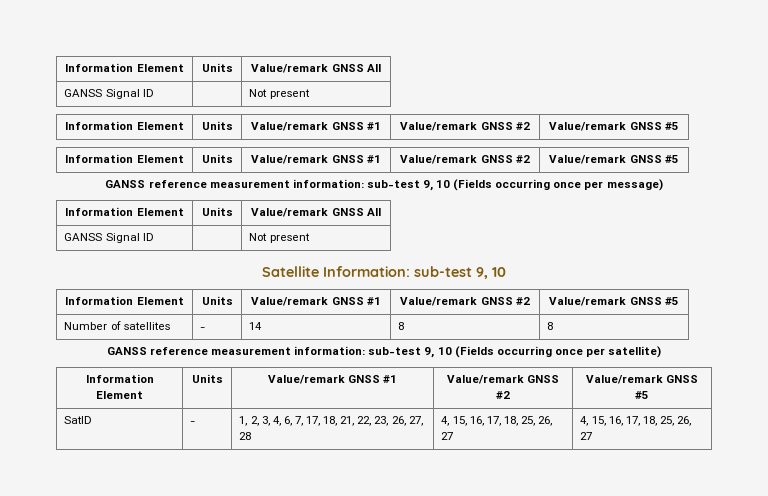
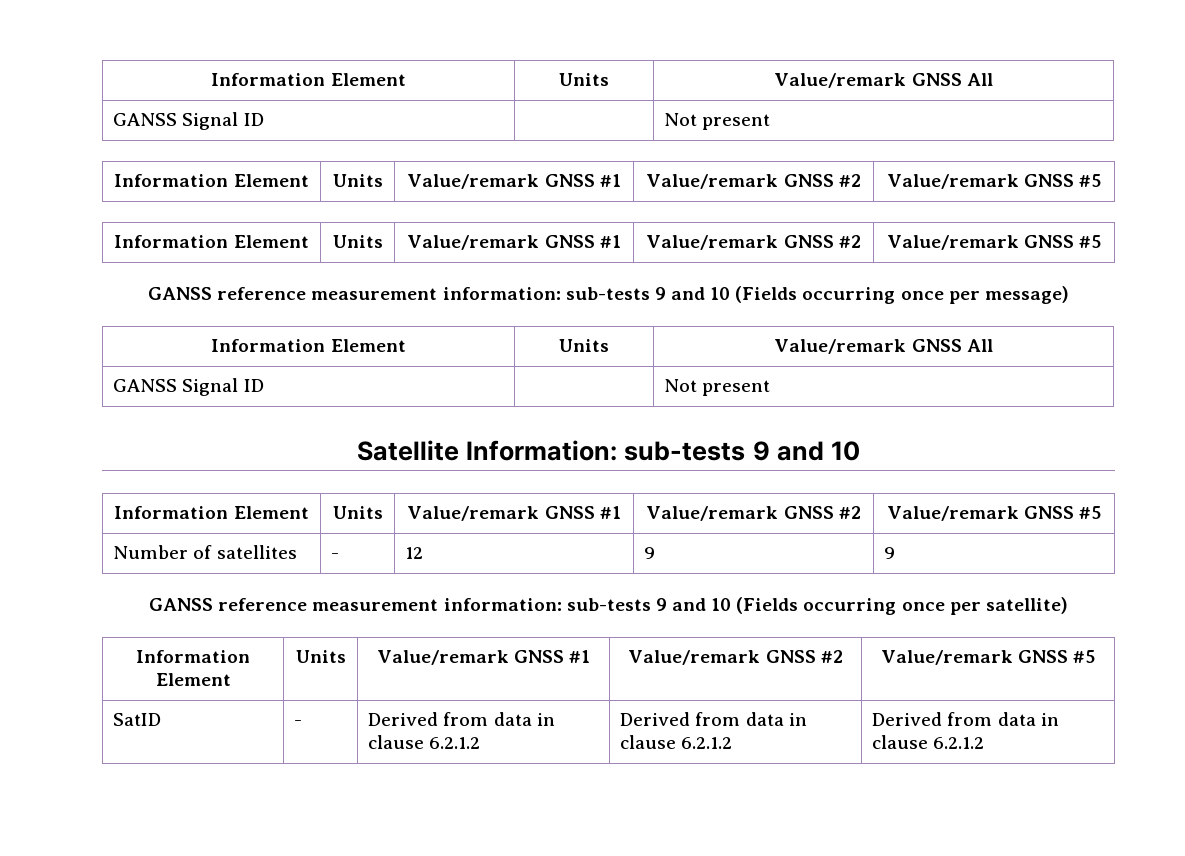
[366,180,433,191] sub-test 9, -> [565,287,705,300] sub-tests 9 and
[414,266,488,279] sub-test 9, -> [624,441,824,461] sub-tests 9 and
[249,322,263,330] [398,322,405,330] [547,322,554,330] [106,346,435,358] 14 | 8 | 8 // GANSS reference measurement information: sub-test 9, -> [405,547,424,559] [644,547,656,559] [884,547,896,559] [149,598,706,611] 12 | 9 | 9 // GANSS reference measurement information: sub-tests 9 and
[239,416,423,426] [239,432,252,440] [441,416,553,426] [441,432,454,440] [580,416,692,426] [580,432,593,440] 1, 2, 3, 4, 6, 7, 17, 18, 21, 22, 23, 26, 27, 28 | 4, 15, 16, 17, 18, 25, 26, 27 | 4, 15, 16, 17, 18, 25, 26, 27 -> [368,712,555,726] [368,735,481,749] [620,712,807,726] [620,735,733,749] [872,712,1059,726] [872,735,985,749] Derived from data in clause 6.2.1.2 | Derived from data in clause 6.2.1.2 | Derived from data in clause 6.2.1.2

